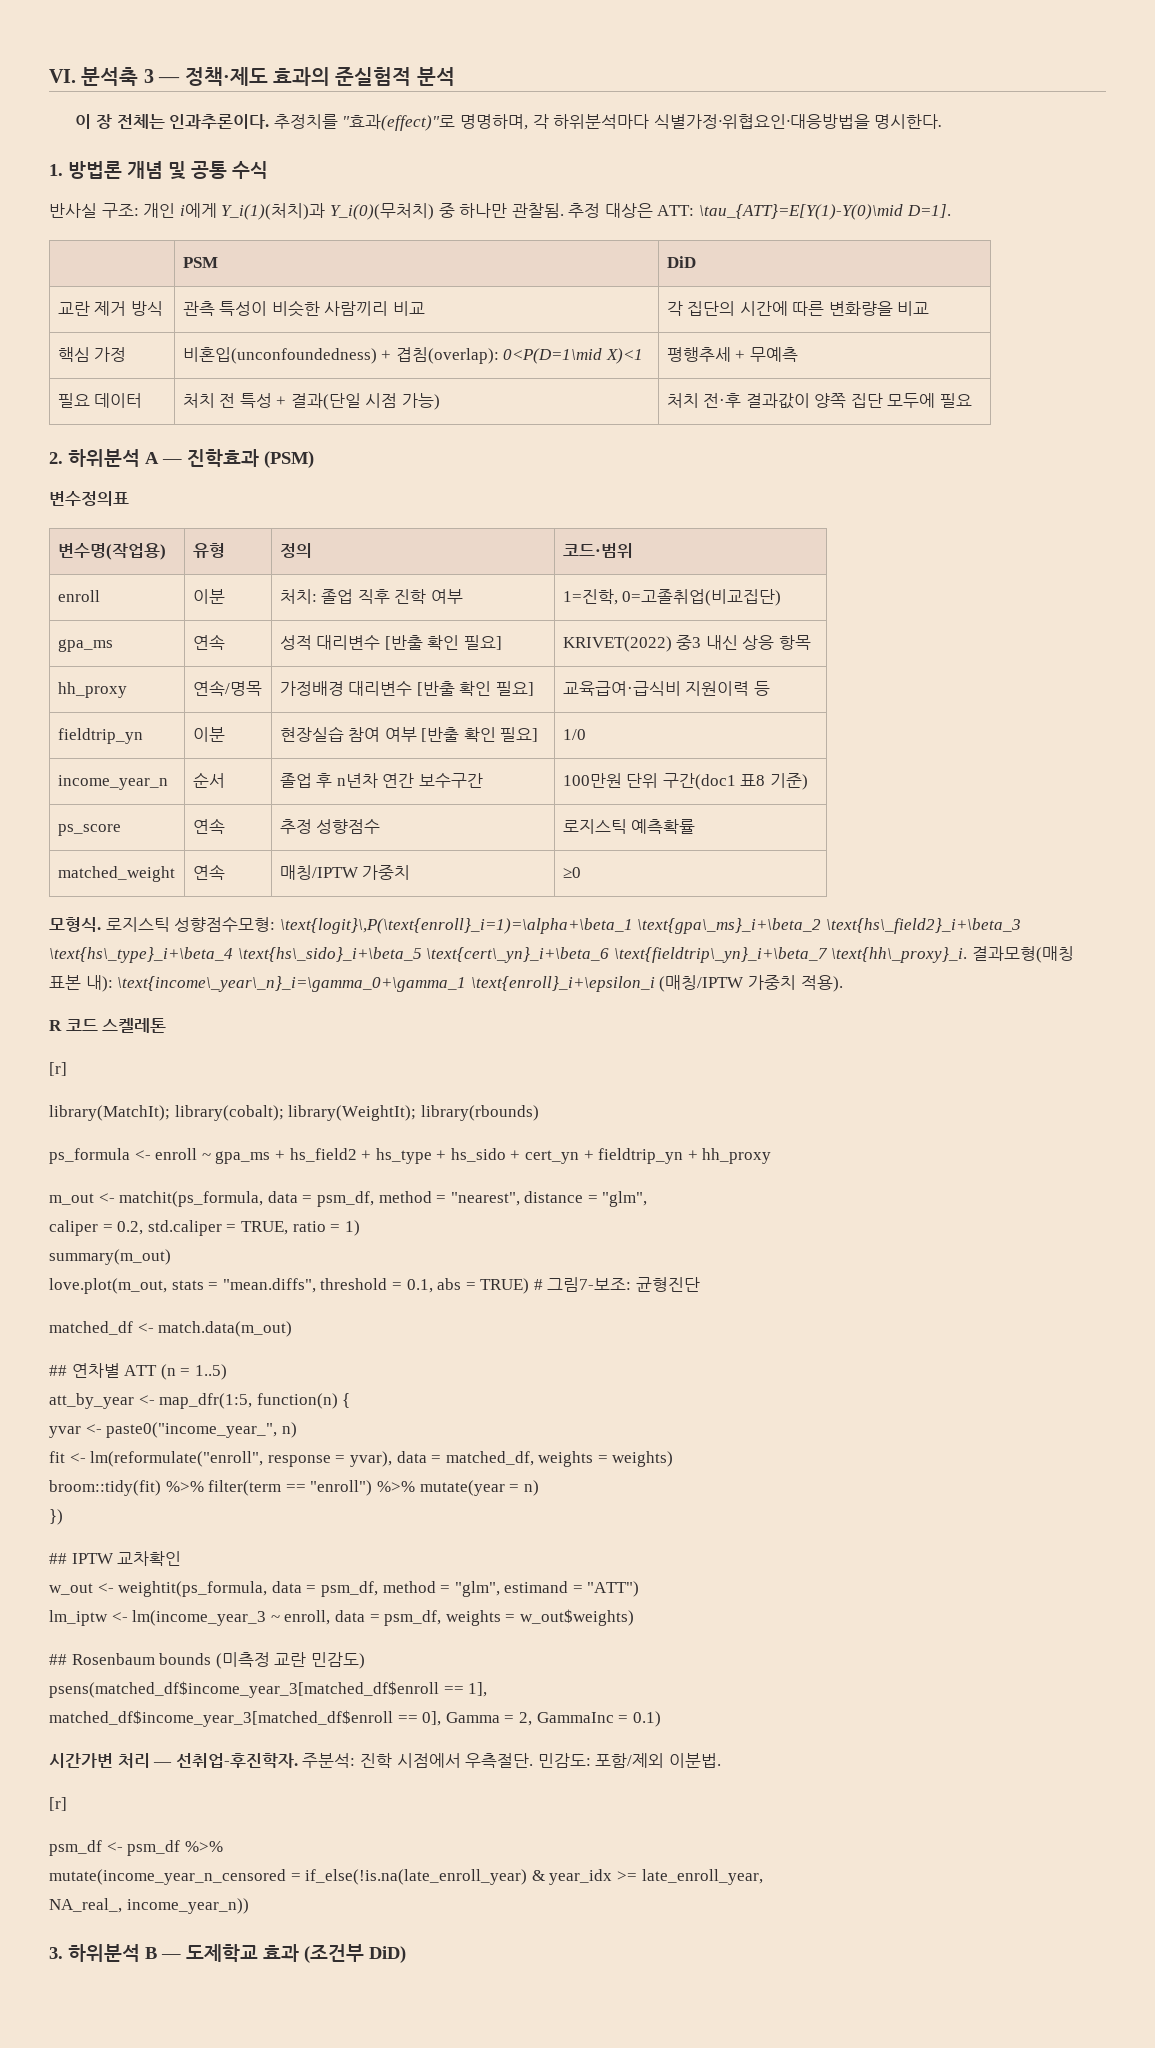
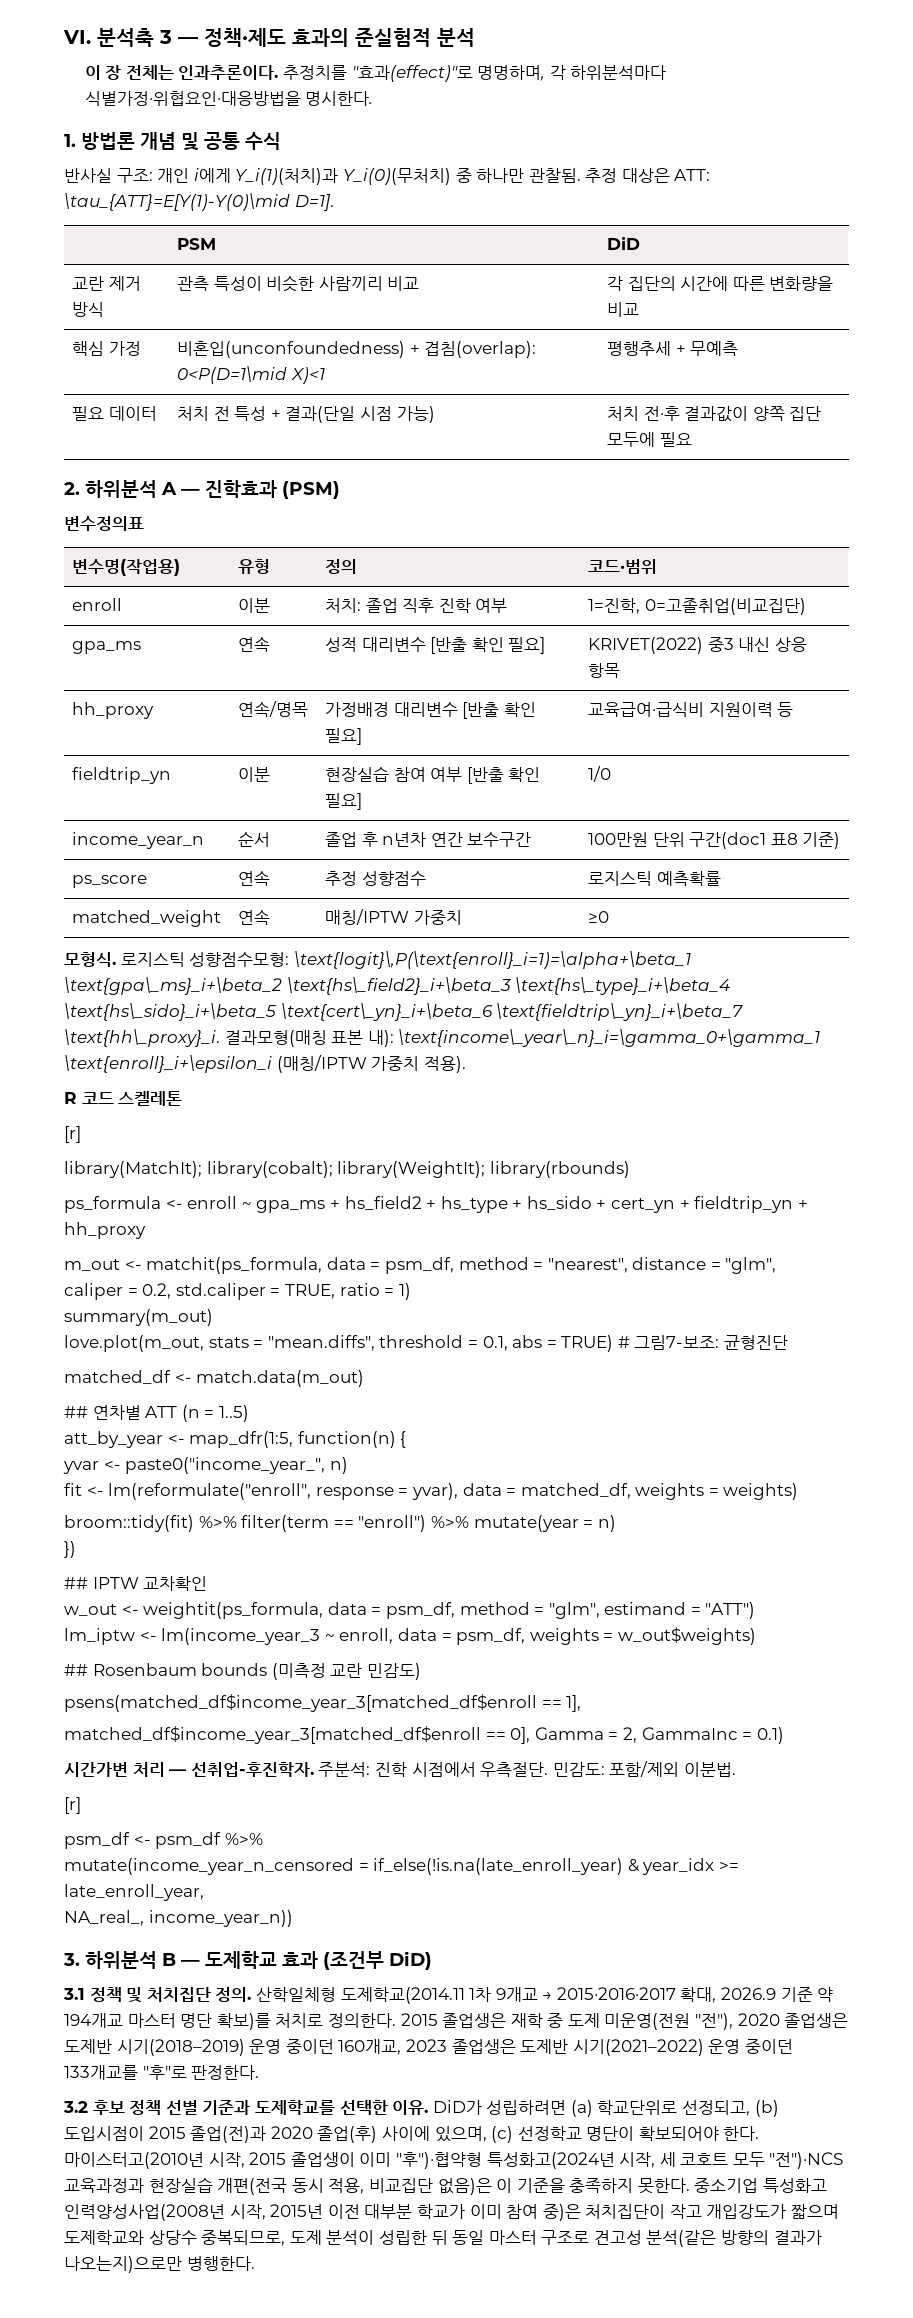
(406, 1954) none -> [63,1987,834,2004] [64,2013,849,2030] [64,2039,793,2056] [64,2065,260,2080] [63,2100,779,2117] [64,2126,760,2143] [64,2152,844,2169] [64,2177,828,2195] [64,2204,840,2221] [64,2230,822,2247] [64,2256,255,2273] // 3.1 정책 및 처치집단 정의. 산학일체형 도제학교(2014.11 1차 9개교 → 2015·2016·2017 확대, 2026.9 기준 약 194개교 마스터 명단 확보)를 처치로 정의한다. 2015 졸업생은 재학 중 도제 미운영(전원 "전"), 2020 졸업생은 도제반 시기(2018–2019) 운영 중이던 160개교, 2023 졸업생은 도제반 시기(2021–2022) 운영 중이던 133개교를 "후"로 판정한다. // 3.2 후보 정책 선별 기준과 도제학교를 선택한 이유. DiD가 성립하려면 (a) 학교단위로 선정되고, (b) 도입시점이 2015 졸업(전)과 2020 졸업(후) 사이에 있으며, (c) 선정학교 명단이 확보되어야 한다. 마이스터고(2010년 시작, 2015 졸업생이 이미 "후")·협약형 특성화고(2024년 시작, 세 코호트 모두 "전")·NCS 교육과정과 현장실습 개편(전국 동시 적용, 비교집단 없음)은 이 기준을 충족하지 못한다. 중소기업 특성화고 인력양성사업(2008년 시작, 2015년 이전 대부분 학교가 이미 참여 중)은 처치집단이 작고 개입강도가 짧으며 도제학교와 상당수 중복되므로, 도제 분석이 성립한 뒤 동일 마스터 구조로 견고성 분석(같은 방향의 결과가 나오는지)으로만 병행한다.

